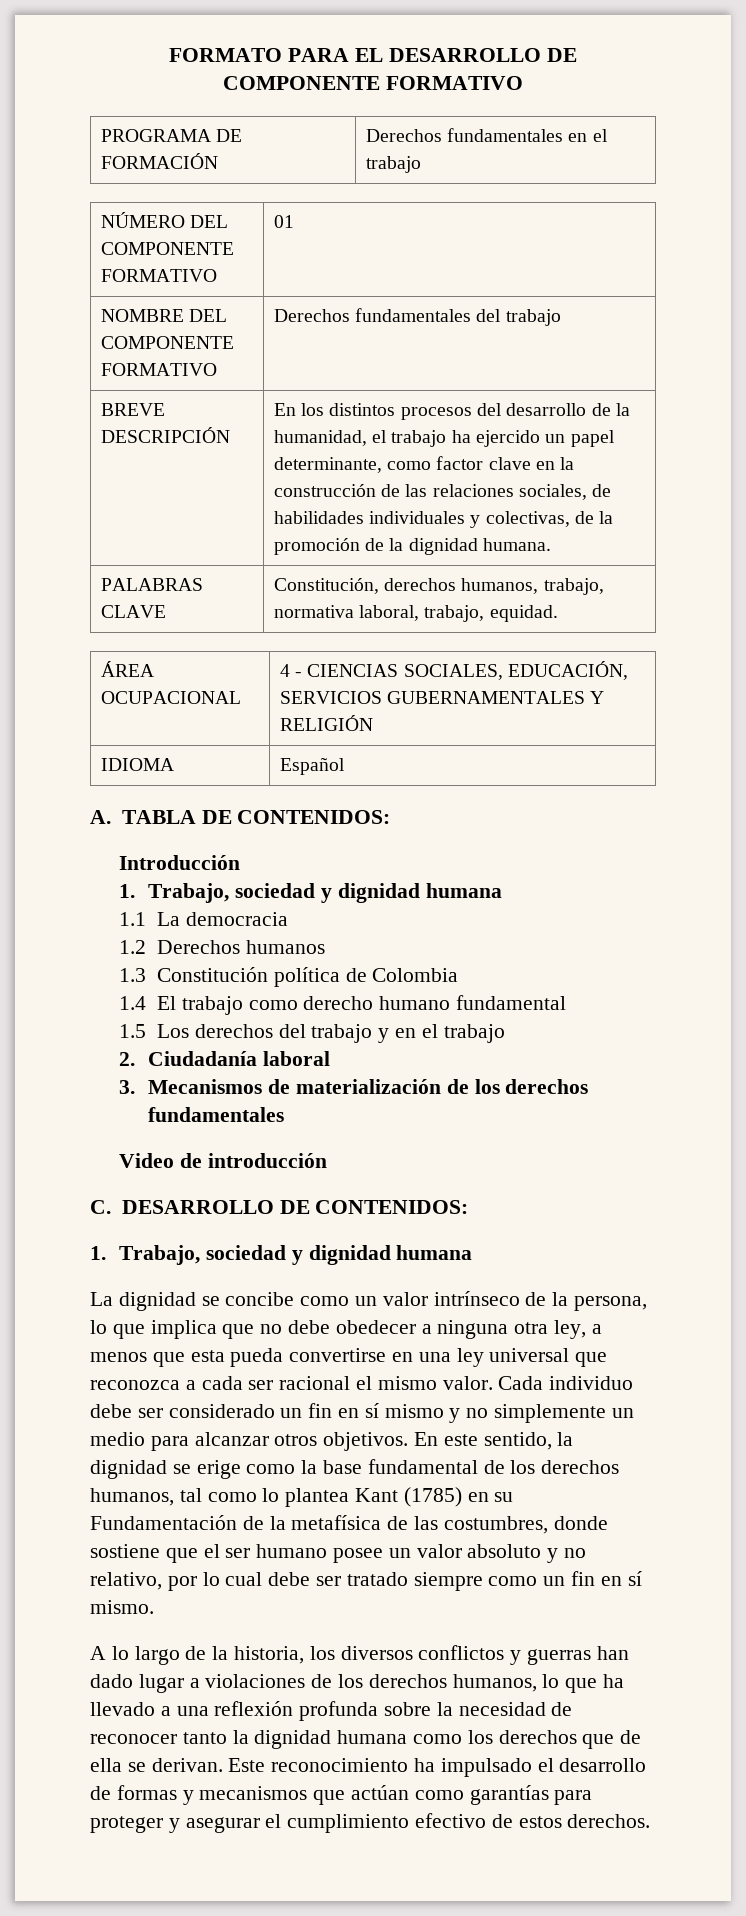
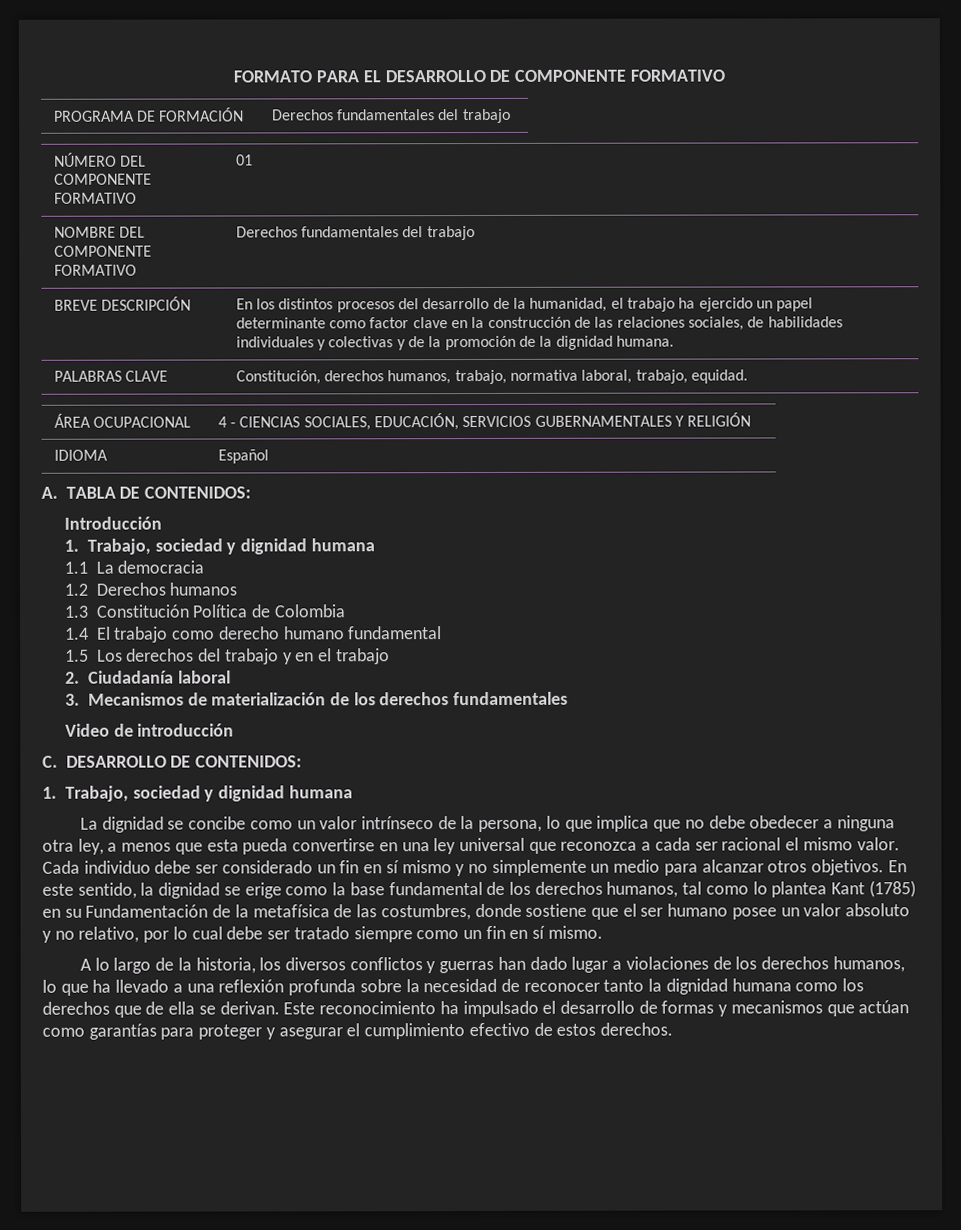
[568,129,608,142] en el -> [438,109,460,121] del
[273,457,382,473] determinante, -> [235,317,326,329] determinante
[485,511,570,527] colectivas, -> [328,336,406,351] colectivas y
[273,967,340,987] política -> [192,604,249,618] Política

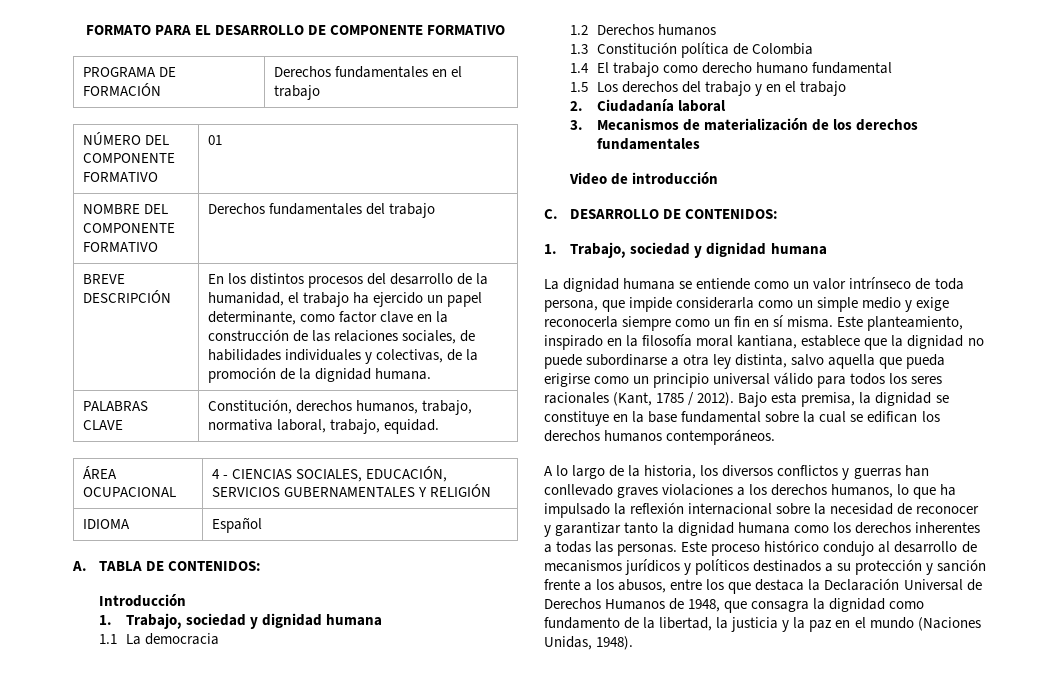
[438,109,460,121] del -> [432,66,463,77] en el
[235,317,326,329] determinante -> [208,311,297,325] determinante,
[328,336,406,351] colectivas y -> [376,349,444,363] colectivas,
[192,604,249,618] Política -> [680,42,729,58] política
[167,816,247,830] se concibe -> [623,278,751,290] humana se entiende
[460,815,895,833] [42,837,900,855] [42,859,907,877] [42,880,916,899] [42,903,911,921] [42,926,350,943] la persona, lo que implica que no debe obedecer a ninguna otra ley, a menos que esta pueda convertirse en una ley universal que reconozca a cada ser racional el mismo valor. Cada individuo debe ser considerado un fin en sí mismo y no simplemente un medio para alcanzar otros objetivos. En este sentido, la dignidad se erige como la base fundamental de los derechos humanos, tal como lo plantea Kant (1785) en su Fundamentación de la metafísica de las costumbres, donde sostiene que el ser humano posee un valor absoluto y no relativo, por lo cual debe ser tratado -> [934,278,964,290] [544,297,950,312] [544,316,618,328] toda persona, que impide considerarla como un simple medio y exige reconocerla
[547,925,603,939] mismo. -> [787,316,964,331] [544,334,984,350] [544,354,946,369] [544,372,943,388] [544,392,949,407] [544,411,940,426] [544,429,776,445] misma. Este planteamiento, inspirado en la filosofía moral kantiana, establece que la dignidad no puede subordinarse a otra ley distinta, salvo aquella que pueda erigirse como un principio universal válido para todos los seres racionales (Kant, 1785 / 2012). Bajo esta premisa, la dignidad se constituye en la base fundamental sobre la cual se edifican los derechos humanos contemporáneos.
[529,956,732,973] dado lugar a violaciones de -> [544,484,746,498] conllevado graves violaciones a
[115,979,357,996] llevado a una reflexión profunda -> [544,502,773,518] impulsado la reflexión internacional
(600, 987) none -> [544,522,622,537] y garantizar
[113,1000,910,1018] [42,1022,673,1040] que de ella se derivan. Este reconocimiento ha impulsado el desarrollo de formas y mecanismos que actúan como garantías para proteger y asegurar el cumplimiento efectivo de estos derechos. -> [915,522,981,533] [544,540,977,556] [544,559,987,575] [544,578,982,594] [544,598,925,613] [544,617,981,632] [544,636,634,650] inherentes a todas las personas. Este proceso histórico condujo al desarrollo de mecanismos jurídicos y políticos destinados a su protección y sanción frente a los abusos, entre los que destaca la Declaración Universal de Derechos Humanos de 1948, que consagra la dignidad como fundamento de la libertad, la justicia y la paz en el mundo (Naciones Unidas, 1948).

